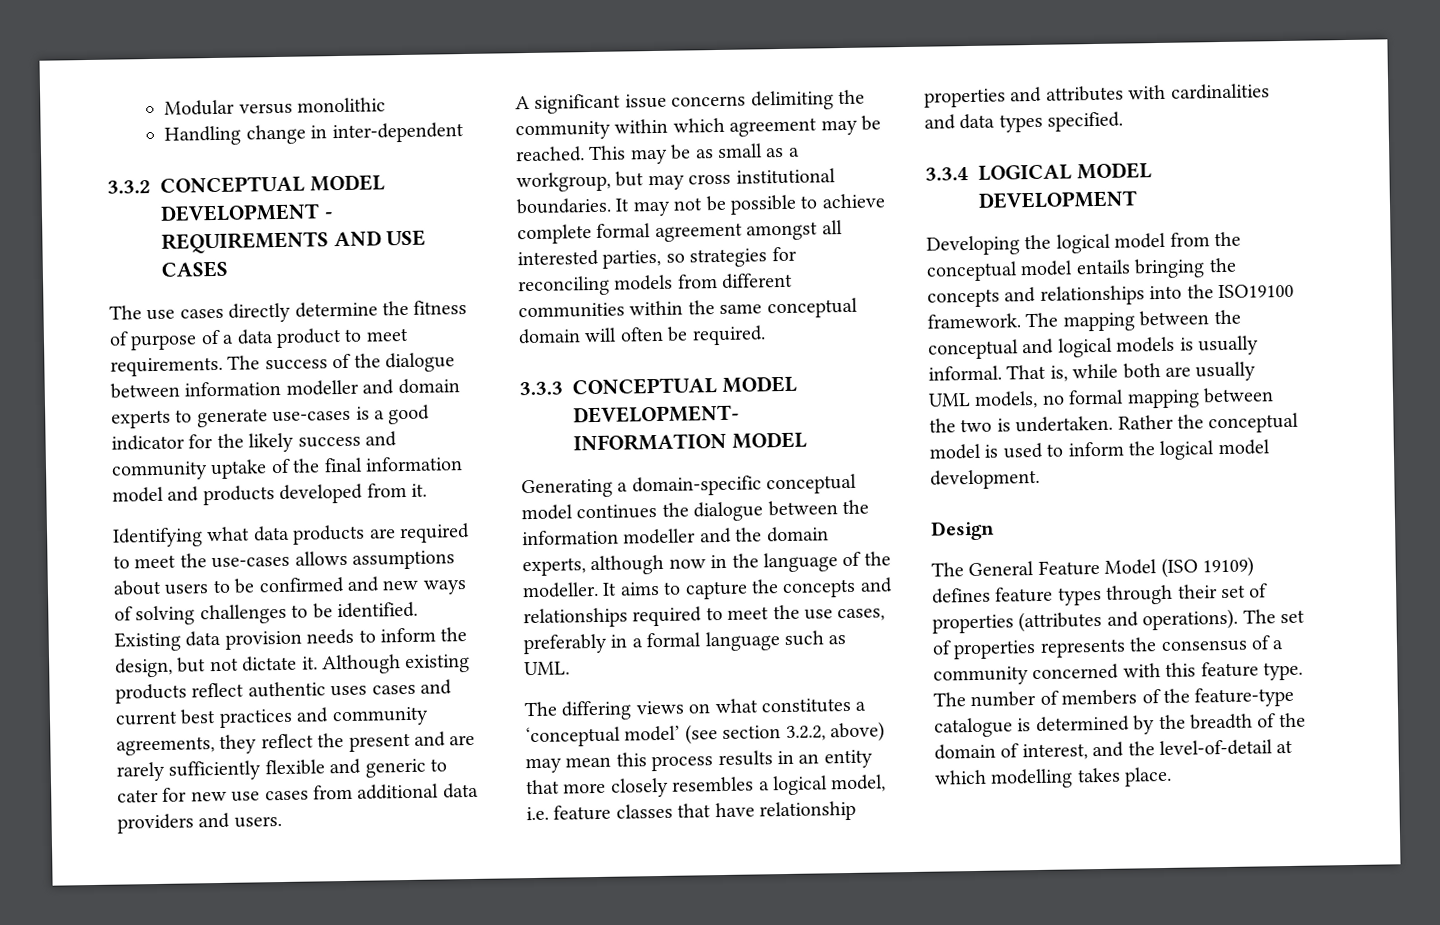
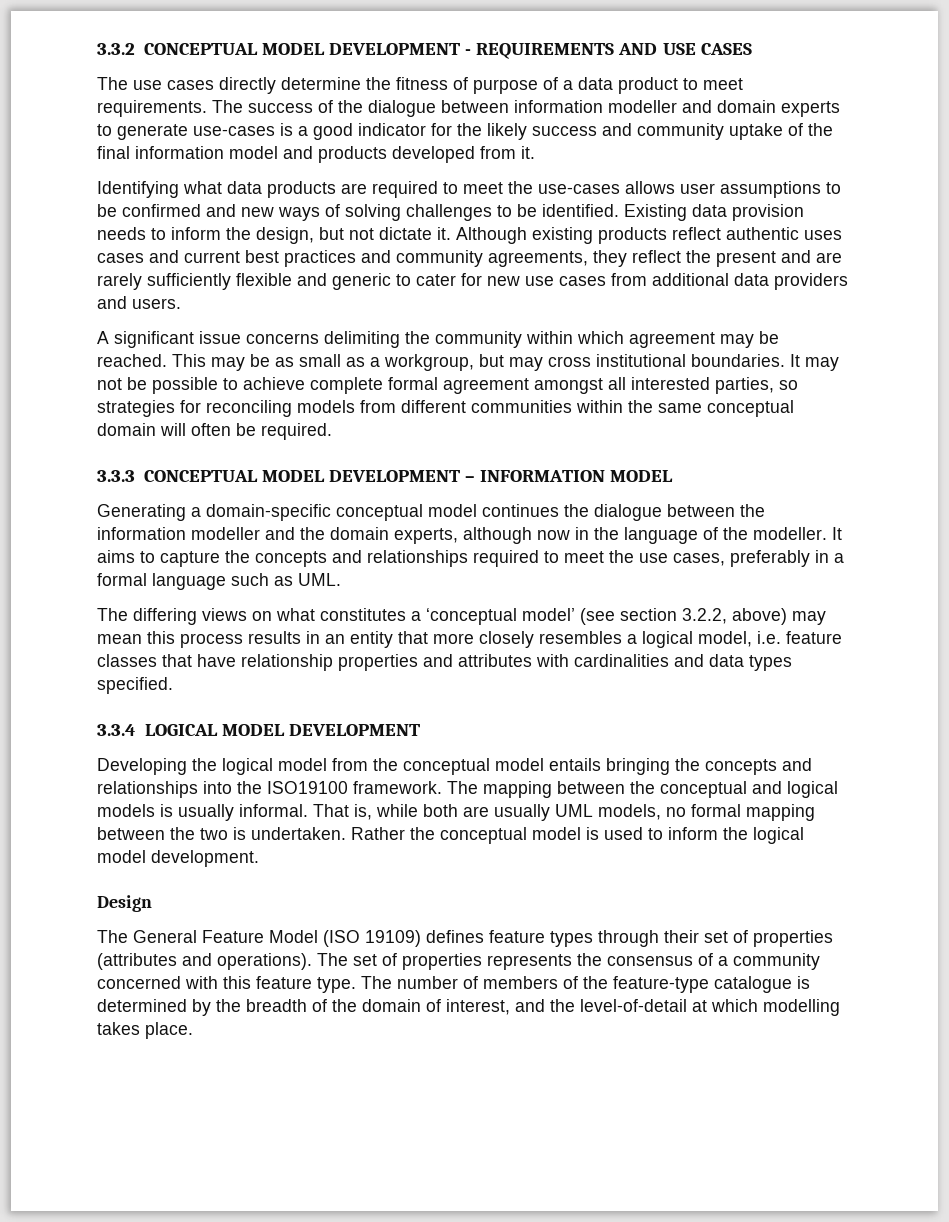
[164,97,387,116] [164,122,464,146] Modular versus monolithic // Handling change in inter-dependent // -> (97, 49) none
[352,550,455,570] [113,579,210,596] assumptions about users -> [680,181,821,198] user assumptions
[573,404,740,424] DEVELOPMENT- -> [329,470,476,482] DEVELOPMENT –

